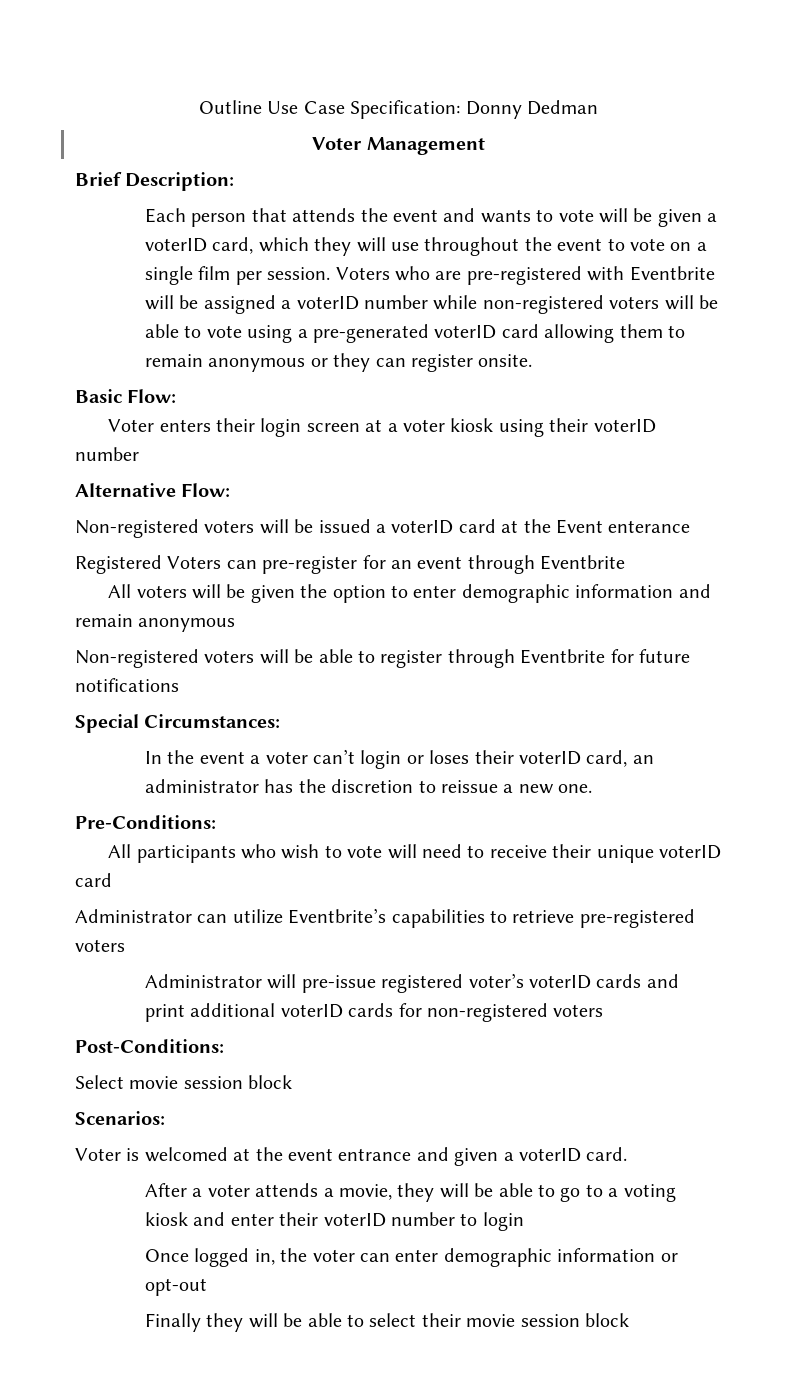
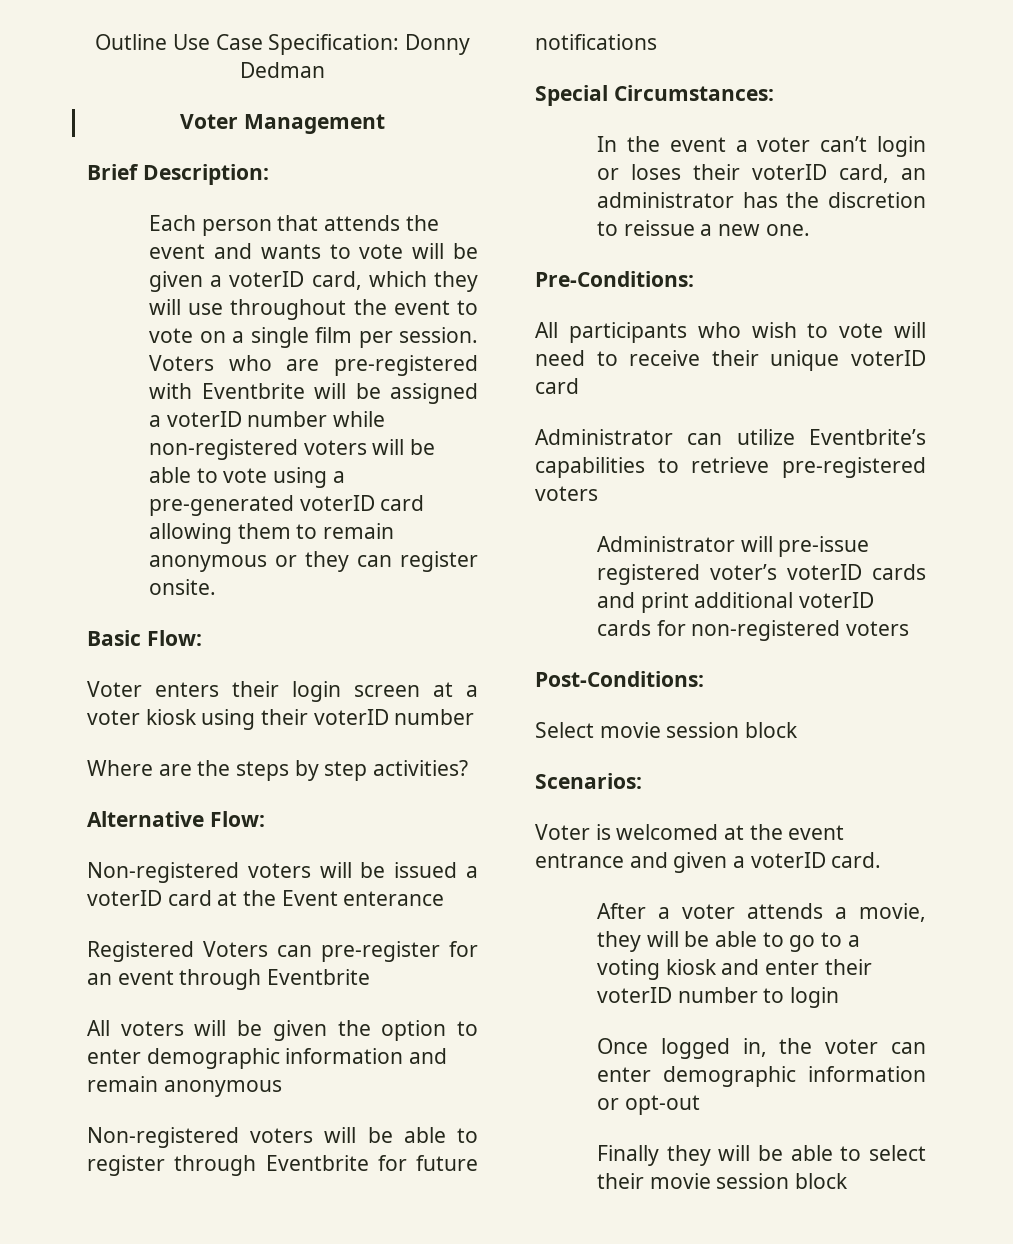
(139, 454) none -> [87,760,469,781] // Where are the steps by step activities?

